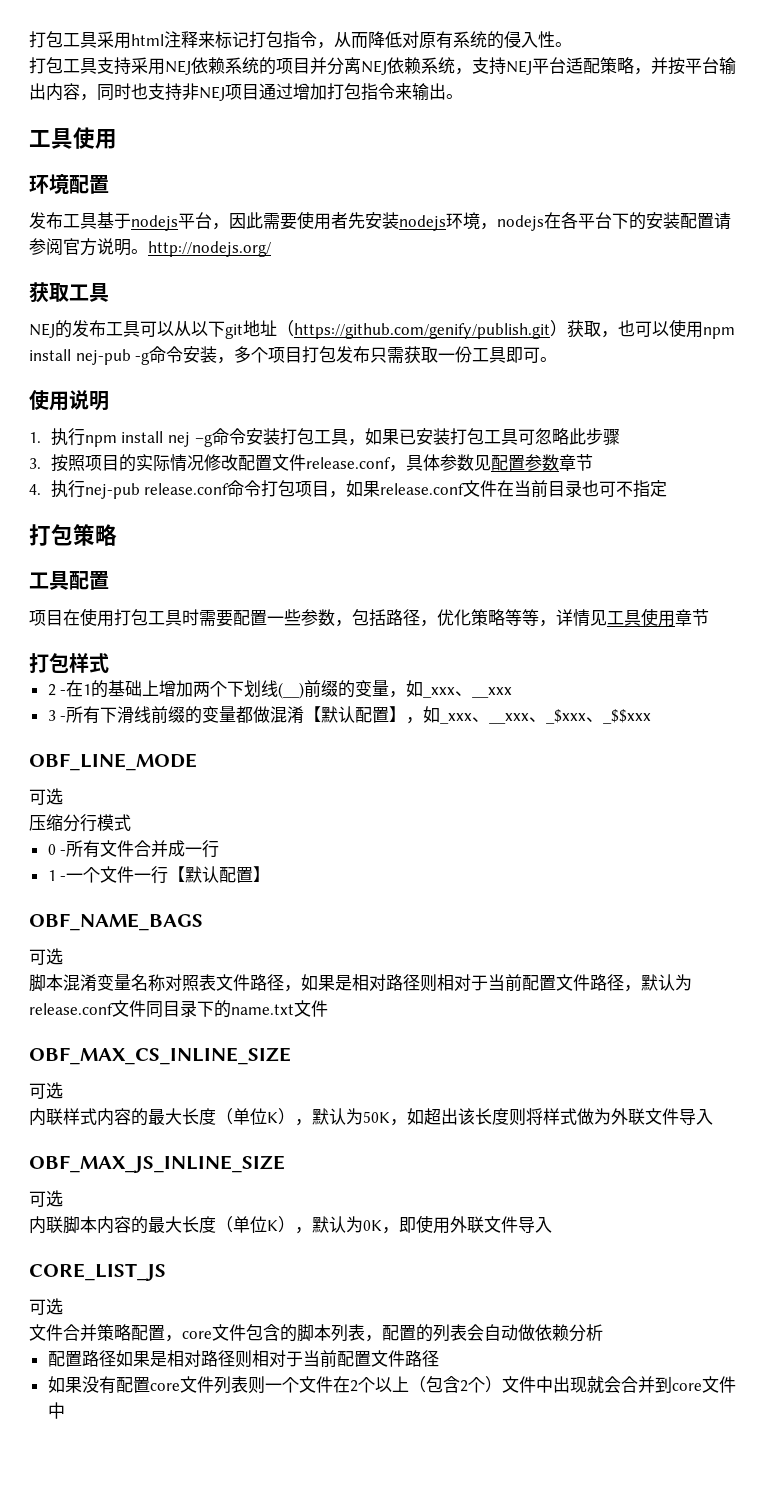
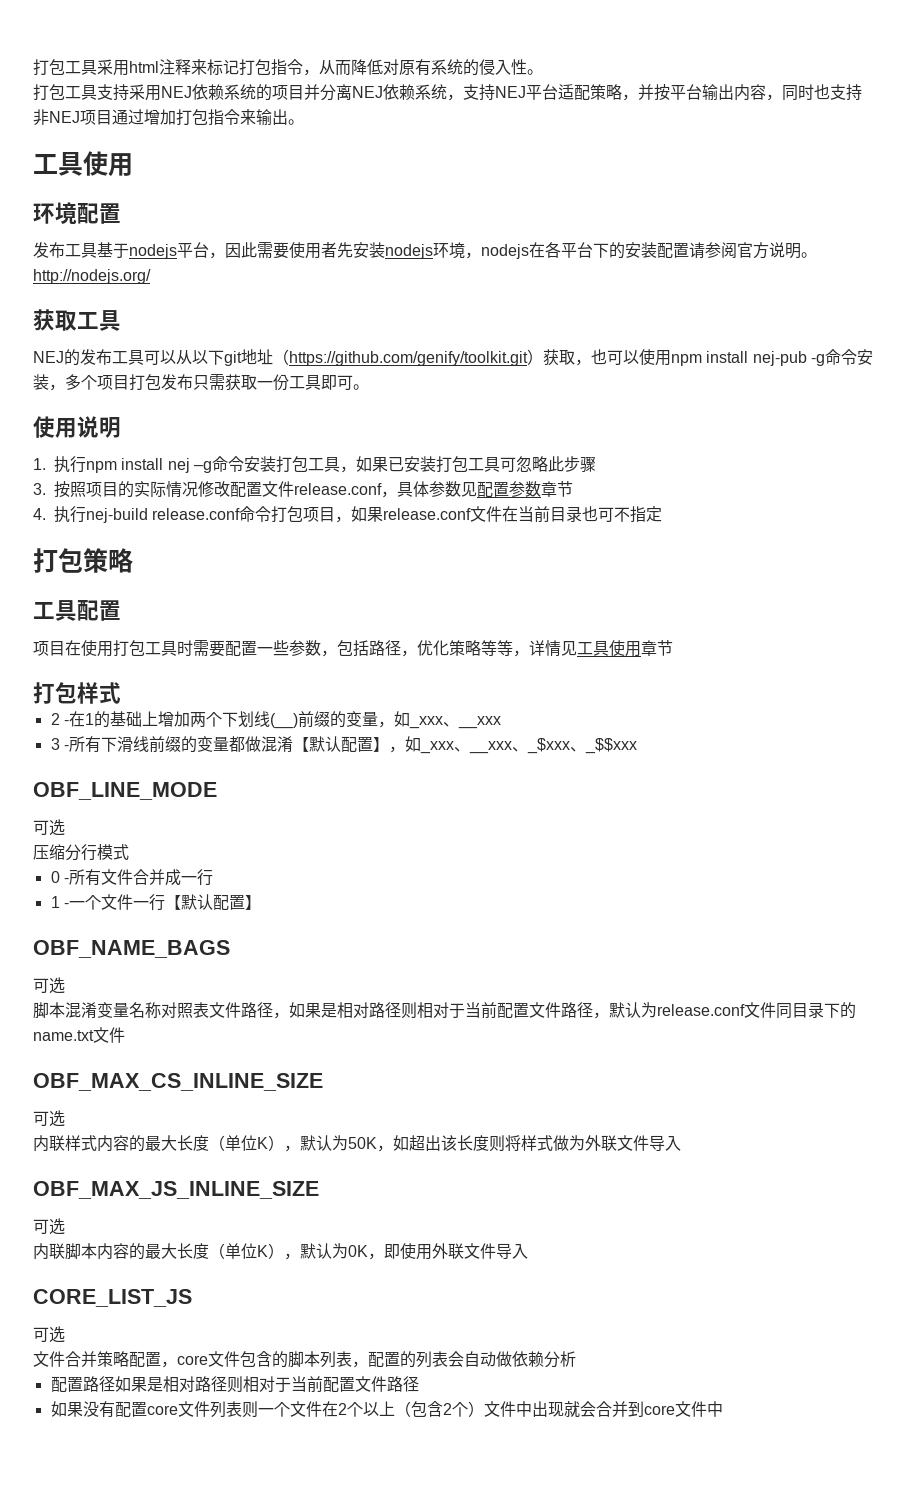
[294,323,550,339] https://github.com/genify/publish.git -> [289,351,528,366] https://github.com/genify/toolkit.git
[84,483,140,499] nej-pub -> [86,508,148,523] nej-build

